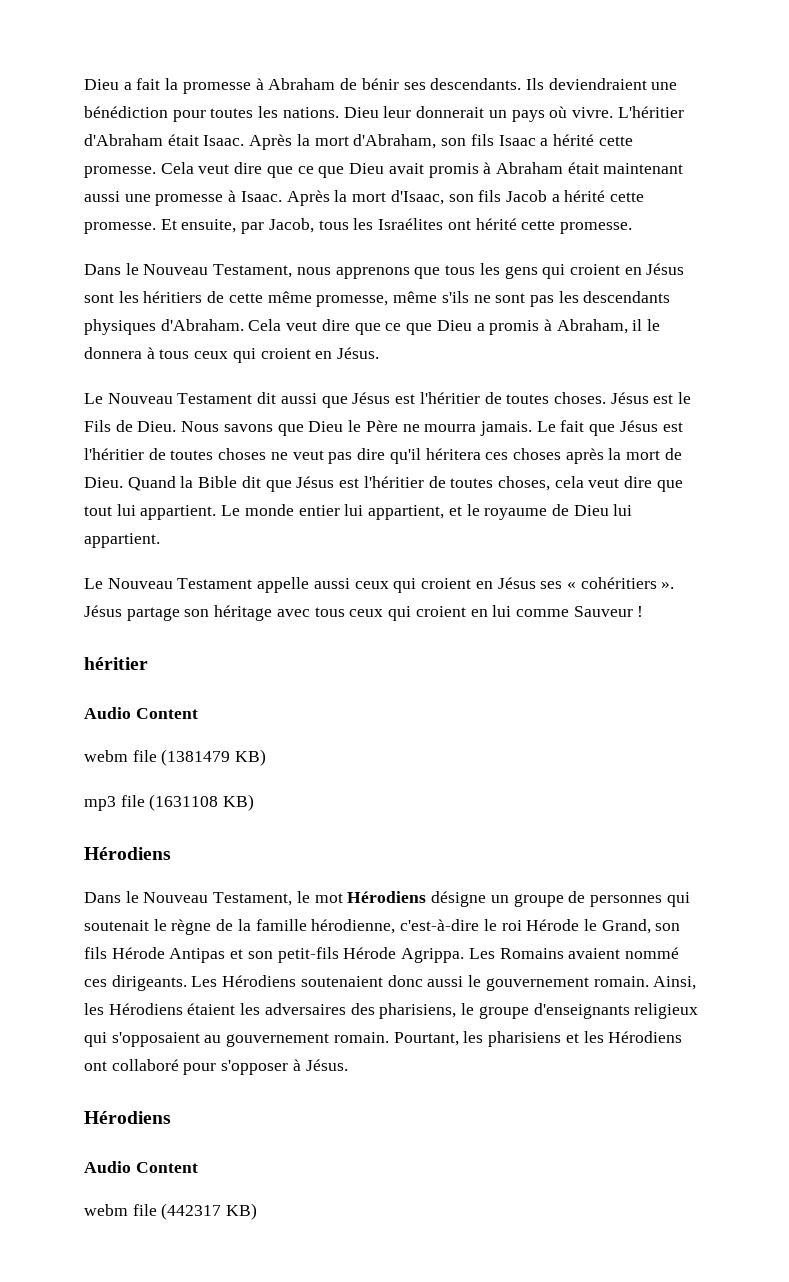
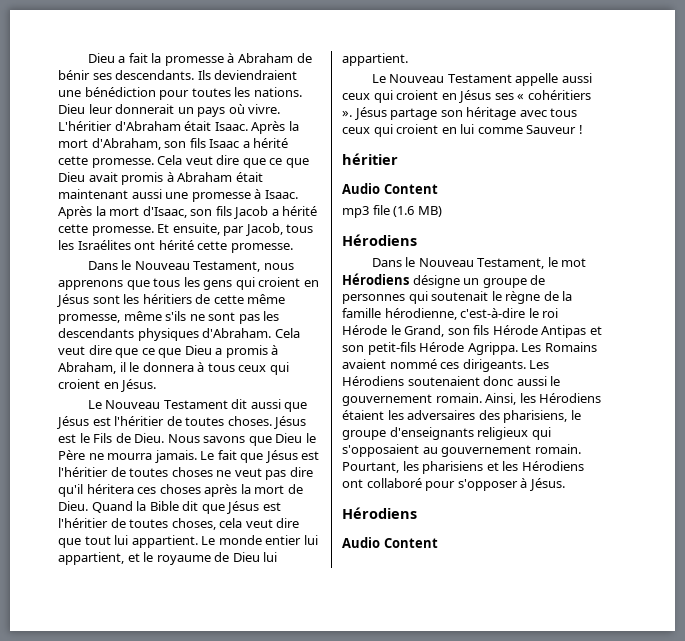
[84,749,267,766] // webm file (1381479 KB) -> (438, 189) none
[149,794,255,811] (1631108 KB) -> [393,206,442,217] (1.6 MB)
[84,1203,258,1220] // webm file (442317 KB) -> (438, 543) none

